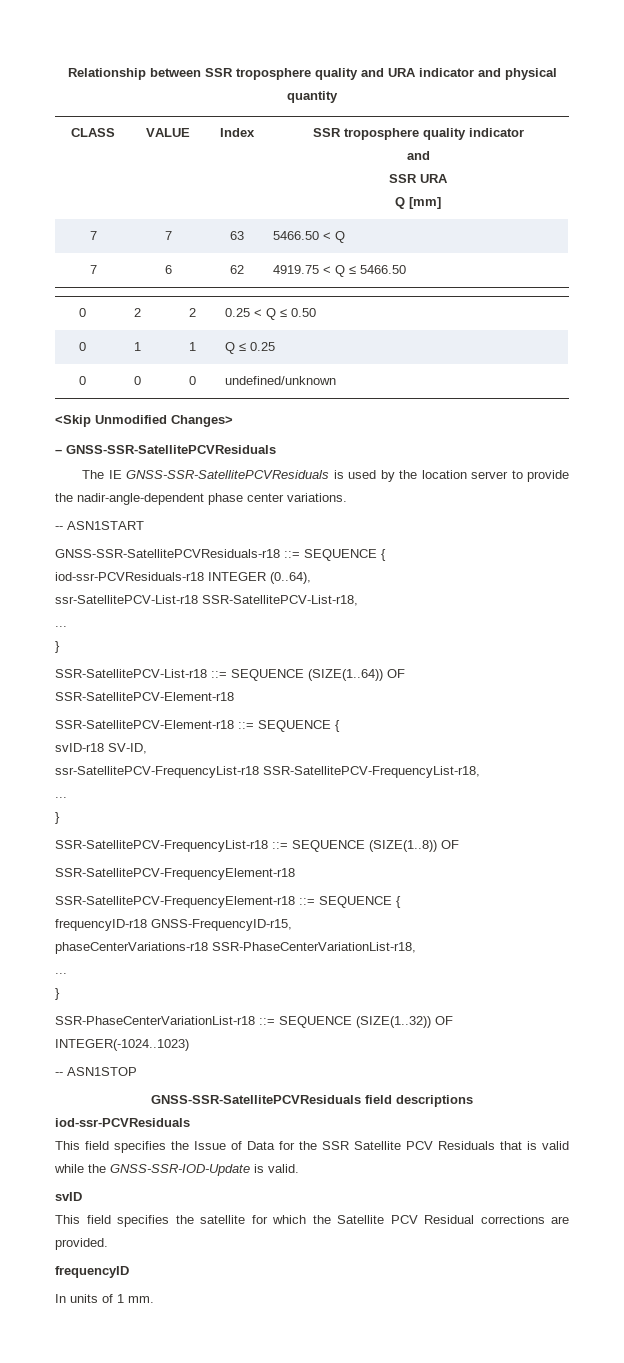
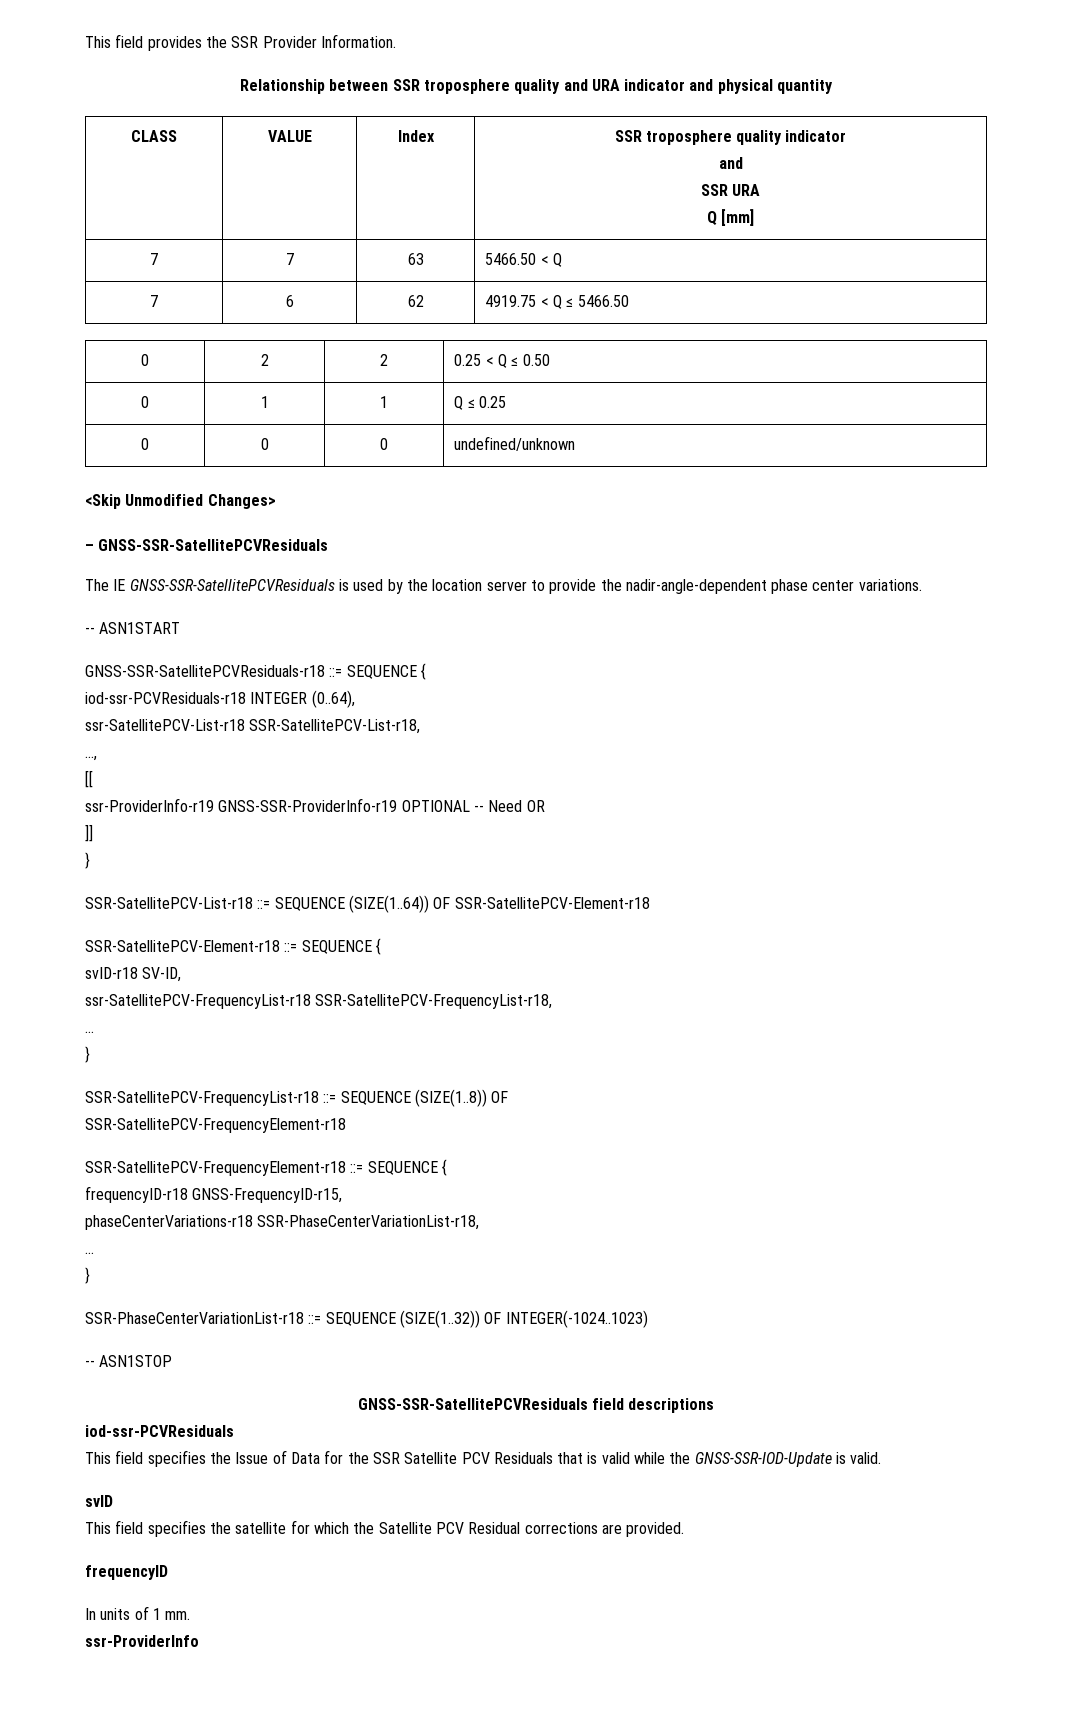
(67, 74) none -> [85,34,396,51] This field provides the SSR Provider Information. //
[55,626,67,627] ... -> [85,756,97,761] [85,770,93,788] [85,798,545,812] [85,824,93,842] ..., // [[ // ssr-ProviderInfo-r19 GNSS-SSR-ProviderInfo-r19 OPTIONAL -- Need OR // ]]
(154, 1299) none -> [85,1635,199,1647] // ssr-ProviderInfo

